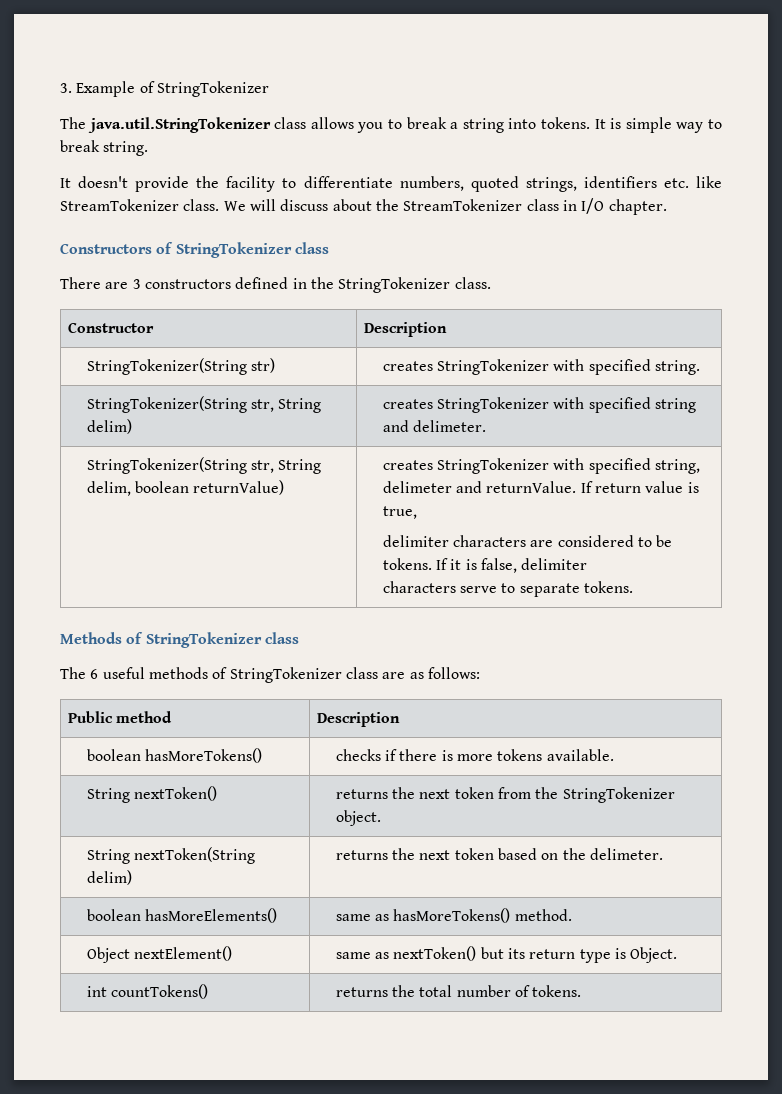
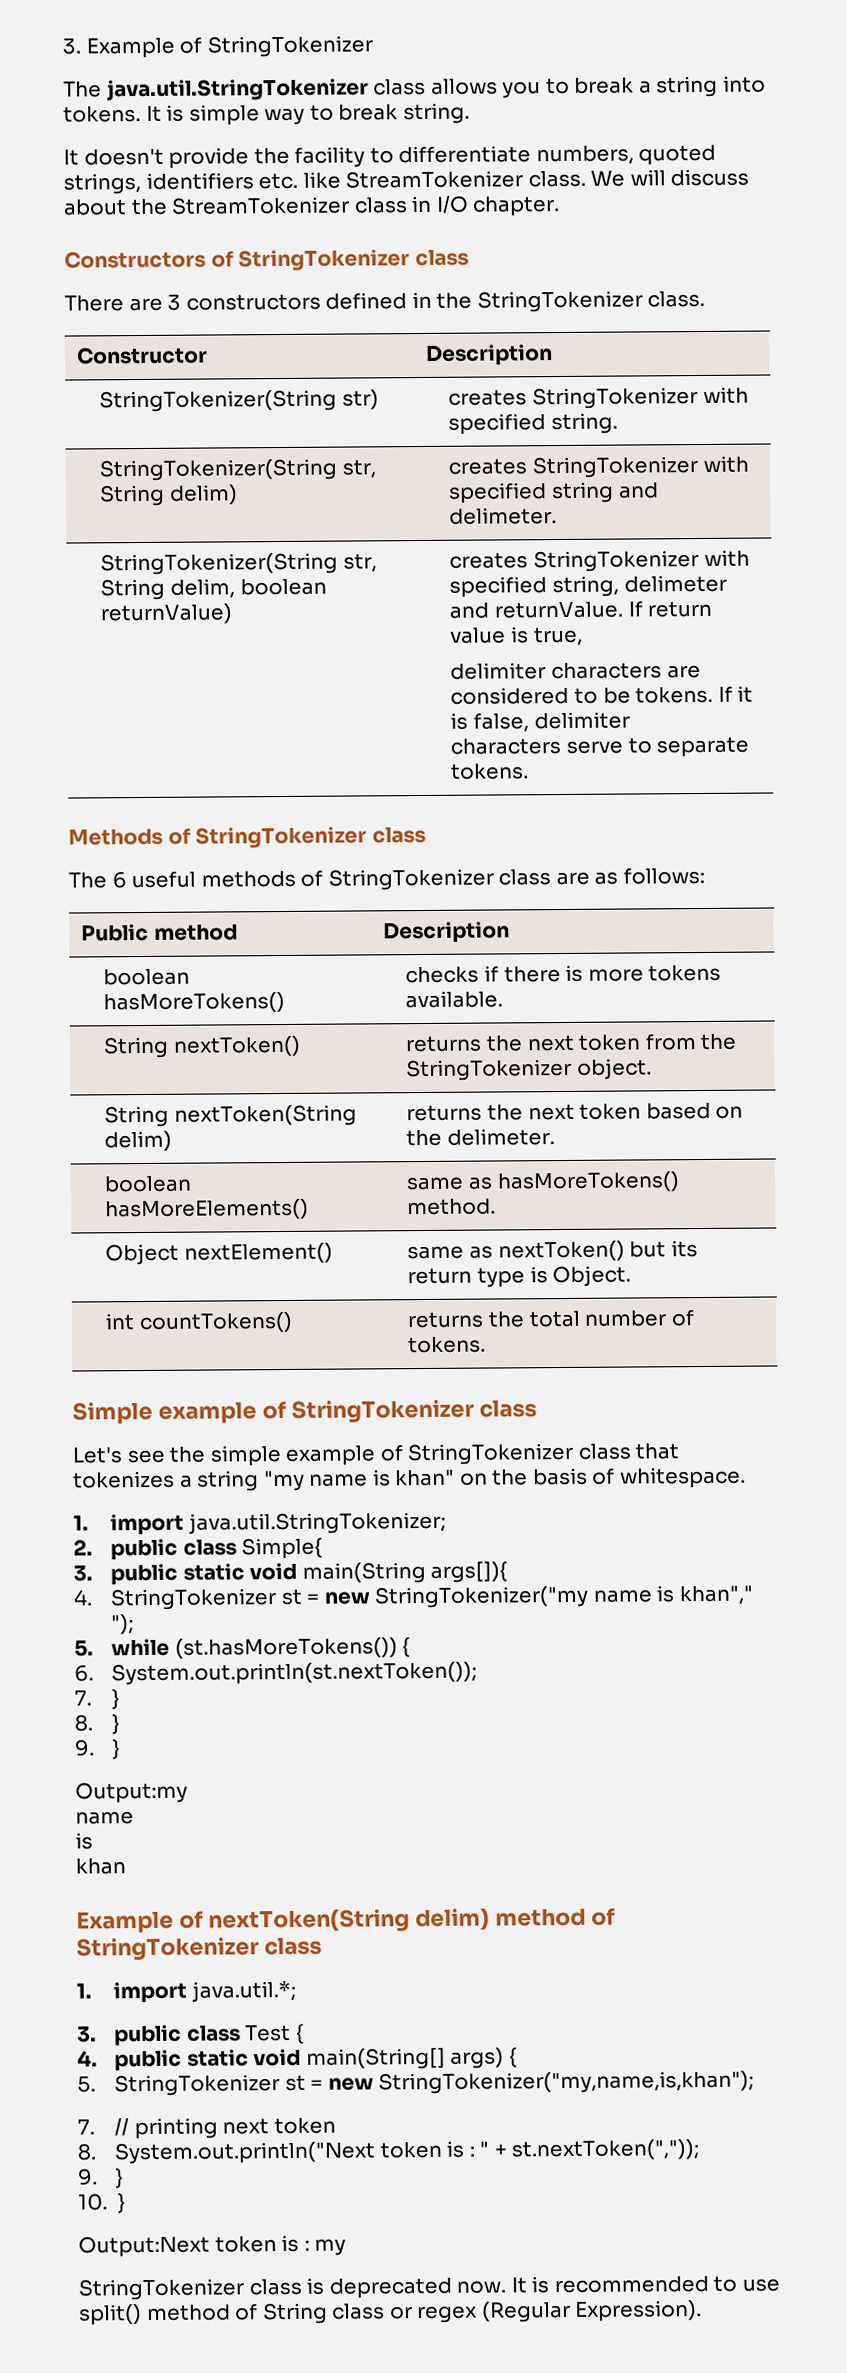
(582, 991) none -> [72,1399,537,1425] [72,1442,680,1467] [73,1466,746,1492] [73,1511,446,1536] [73,1537,324,1561] [73,1561,509,1586] [73,1585,754,1611] [111,1614,135,1635] [74,1637,412,1659] [74,1661,478,1686] [74,1689,121,1710] [74,1714,121,1735] [74,1739,122,1760] [75,1781,188,1804] [75,1811,134,1825] [75,1832,93,1850] [75,1858,126,1875] [76,1907,616,1934] [76,1936,322,1961] [76,1980,296,2004] [77,2023,305,2047] [77,2047,518,2072] [77,2070,755,2097] [77,2117,336,2140] [77,2139,700,2165] [78,2168,125,2189] [78,2193,127,2214] [78,2234,347,2258] [78,2275,780,2301] [78,2300,703,2326] // Simple example of StringTokenizer class // Let's see the simple example of StringTokenizer class that tokenizes a string "my name is khan" on the basis of whitespace. // 1. import java.util.StringTokenizer; // 2. public class Simple{ // 3. public static void main(String args[]){ // 4. StringTokenizer st = new StringTokenizer("my name is khan"," "); // 5. while (st.hasMoreTokens()) { // 6. System.out.println(st.nextToken()); // 7. } // 8. } // 9. } // Output:my // name // is // khan // Example of nextToken(String delim) method of StringTokenizer class // 1. import java.util.*; // 3. public class Test { // 4. public static void main(String[] args) { // 5. StringTokenizer st = new StringTokenizer("my,name,is,khan"); // 7. // printing next token // 8. System.out.println("Next token is : " + st.nextToken(",")); // 9. } // 10. } // Output:Next token is : my // StringTokenizer class is deprecated now. It is recommended to use split() method of String class or regex (Regular Expression).

